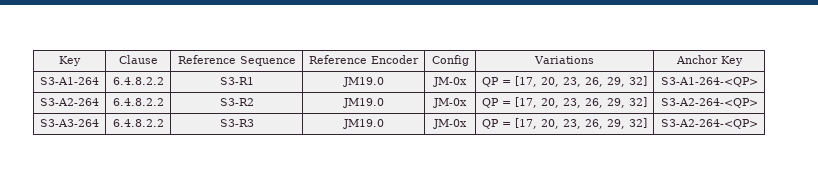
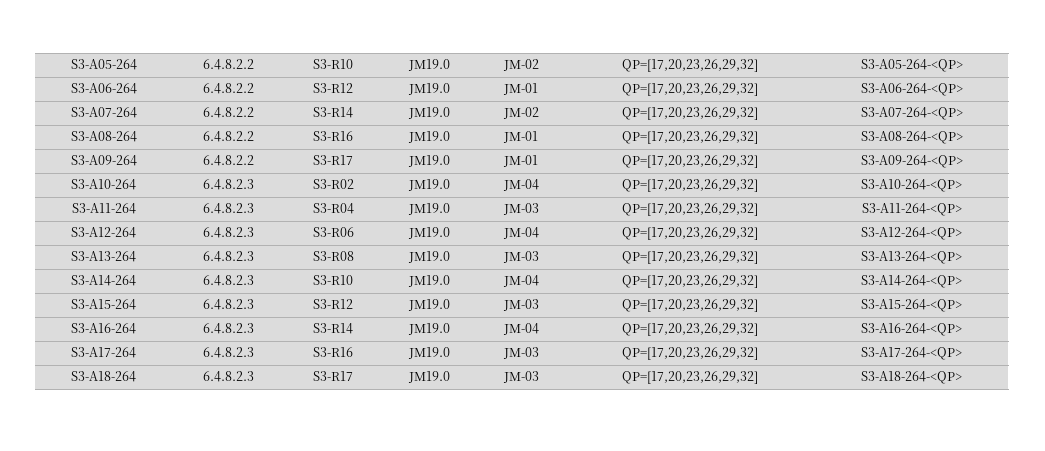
[59,56,81,66] [118,55,158,64] [177,55,296,66] [309,55,419,64] [431,55,469,66] [534,56,594,64] [675,55,743,66] [40,77,99,85] [112,77,164,85] [219,77,254,85] [342,77,384,87] [433,77,467,87] [482,76,647,87] [660,77,758,87] [40,98,99,106] [112,98,164,106] [219,98,254,106] [342,98,384,108] [433,98,467,108] [482,97,647,108] [660,98,758,108] [40,119,99,127] [112,119,164,127] [219,119,254,127] [342,119,384,129] [433,119,467,129] [482,118,647,129] [660,119,758,129] Key | Clause | Reference Sequence | Reference Encoder | Config | Variations | Anchor Key // S3-A1-264 | 6.4.8.2.2 | S3-R1 | JM19.0 | JM-0x | QP = [17, 20, 23, 26, 29, 32] | S3-A1-264-<QP> // S3-A2-264 | 6.4.8.2.2 | S3-R2 | JM19.0 | JM-0x | QP = [17, 20, 23, 26, 29, 32] | S3-A2-264-<QP> // S3-A3-264 | 6.4.8.2.2 | S3-R3 | JM19.0 | JM-0x | QP = [17, 20, 23, 26, 29, 32] | S3-A2-264-<QP> -> [70,59,137,70] [202,59,254,70] [313,59,353,69] [408,59,450,71] [502,59,539,71] [621,59,758,72] [860,59,963,72] [70,83,137,94] [202,83,254,94] [313,83,353,93] [408,83,450,95] [503,83,538,95] [621,83,758,96] [860,83,963,96] [70,107,137,118] [202,107,254,118] [313,107,353,118] [408,107,450,119] [502,107,539,119] [621,107,758,120] [860,107,963,120] [70,131,137,142] [202,131,254,142] [313,131,353,141] [408,131,450,143] [503,131,538,143] [621,131,758,144] [860,131,963,144] [70,155,137,166] [202,155,254,166] [313,155,353,165] [408,155,450,167] [503,155,538,167] [621,155,758,168] [860,155,963,168] [71,179,136,190] [202,179,254,190] [312,179,354,189] [408,179,450,191] [502,179,539,191] [621,179,758,192] [861,179,962,192] [71,203,136,214] [202,203,254,214] [312,203,354,214] [408,203,450,215] [502,203,539,215] [621,203,758,216] [861,203,962,216] [71,227,136,238] [202,227,254,238] [312,227,354,237] [408,227,450,239] [502,227,539,239] [621,227,758,240] [861,227,962,240] [71,251,136,262] [202,251,254,262] [312,251,354,261] [408,251,450,263] [502,251,539,263] [621,251,758,264] [861,251,962,264] [71,275,136,286] [202,275,254,286] [313,275,353,285] [408,275,450,287] [502,275,539,287] [621,275,758,288] [861,275,962,288] [71,299,136,310] [202,299,254,310] [313,299,353,309] [408,299,450,311] [502,299,539,311] [621,299,758,312] [861,299,962,312] [71,323,136,334] [202,323,254,334] [313,323,353,334] [408,323,450,335] [502,323,539,335] [621,323,758,336] [861,323,962,336] [71,347,136,358] [202,347,254,358] [313,347,353,357] [408,347,450,359] [502,347,539,359] [621,347,758,360] [861,347,962,360] [71,371,136,382] [202,371,254,382] [313,371,353,381] [408,371,450,383] [502,371,539,383] [621,371,758,384] [861,371,962,384] S3-A05-264 | 6.4.8.2.2 | S3-R10 | JM19.0 | JM-02 | QP=[17,20,23,26,29,32] | S3-A05-264-<QP> // S3-A06-264 | 6.4.8.2.2 | S3-R12 | JM19.0 | JM-01 | QP=[17,20,23,26,29,32] | S3-A06-264-<QP> // S3-A07-264 | 6.4.8.2.2 | S3-R14 | JM19.0 | JM-02 | QP=[17,20,23,26,29,32] | S3-A07-264-<QP> // S3-A08-264 | 6.4.8.2.2 | S3-R16 | JM19.0 | JM-01 | QP=[17,20,23,26,29,32] | S3-A08-264-<QP> // S3-A09-264 | 6.4.8.2.2 | S3-R17 | JM19.0 | JM-01 | QP=[17,20,23,26,29,32] | S3-A09-264-<QP> // S3-A10-264 | 6.4.8.2.3 | S3-R02 | JM19.0 | JM-04 | QP=[17,20,23,26,29,32] | S3-A10-264-<QP> // S3-A11-264 | 6.4.8.2.3 | S3-R04 | JM19.0 | JM-03 | QP=[17,20,23,26,29,32] | S3-A11-264-<QP> // S3-A12-264 | 6.4.8.2.3 | S3-R06 | JM19.0 | JM-04 | QP=[17,20,23,26,29,32] | S3-A12-264-<QP> // S3-A13-264 | 6.4.8.2.3 | S3-R08 | JM19.0 | JM-03 | QP=[17,20,23,26,29,32] | S3-A13-264-<QP> // S3-A14-264 | 6.4.8.2.3 | S3-R10 | JM19.0 | JM-04 | QP=[17,20,23,26,29,32] | S3-A14-264-<QP> // S3-A15-264 | 6.4.8.2.3 | S3-R12 | JM19.0 | JM-03 | QP=[17,20,23,26,29,32] | S3-A15-264-<QP> // S3-A16-264 | 6.4.8.2.3 | S3-R14 | JM19.0 | JM-04 | QP=[17,20,23,26,29,32] | S3-A16-264-<QP> // S3-A17-264 | 6.4.8.2.3 | S3-R16 | JM19.0 | JM-03 | QP=[17,20,23,26,29,32] | S3-A17-264-<QP> // S3-A18-264 | 6.4.8.2.3 | S3-R17 | JM19.0 | JM-03 | QP=[17,20,23,26,29,32] | S3-A18-264-<QP>

